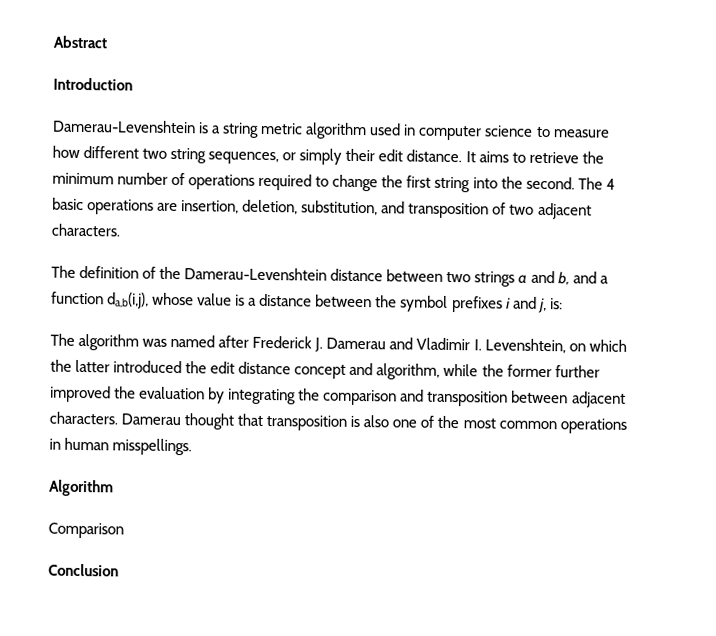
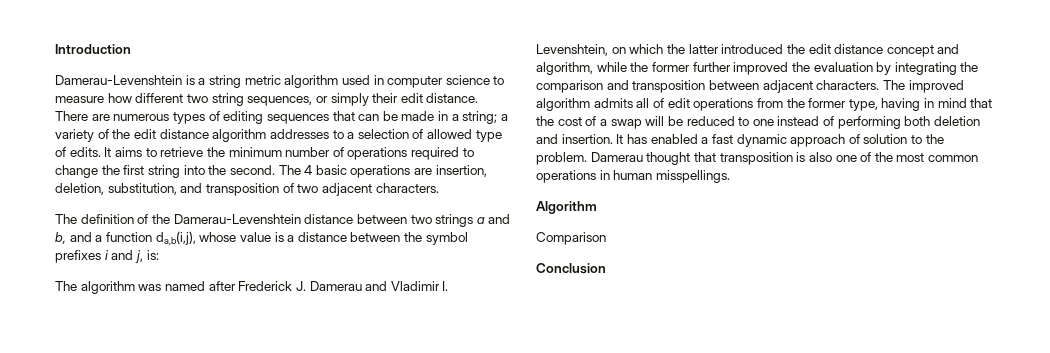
[53,35,108,49] Abstract // -> (55, 49) none
(463, 156) none -> [55,111,509,124] [55,129,502,142] [55,147,101,157] There are numerous types of editing sequences that can be made in a string; a variety of the edit distance algorithm addresses to a selection of allowed type of edits.
(118, 418) none -> [882,80,964,93] [536,98,993,111] [536,116,981,129] [536,134,944,147] [536,152,587,165] The improved algorithm admits all of edit operations from the former type, having in mind that the cost of a swap will be reduced to one instead of performing both deletion and insertion. It has enabled a fast dynamic approach of solution to the problem.

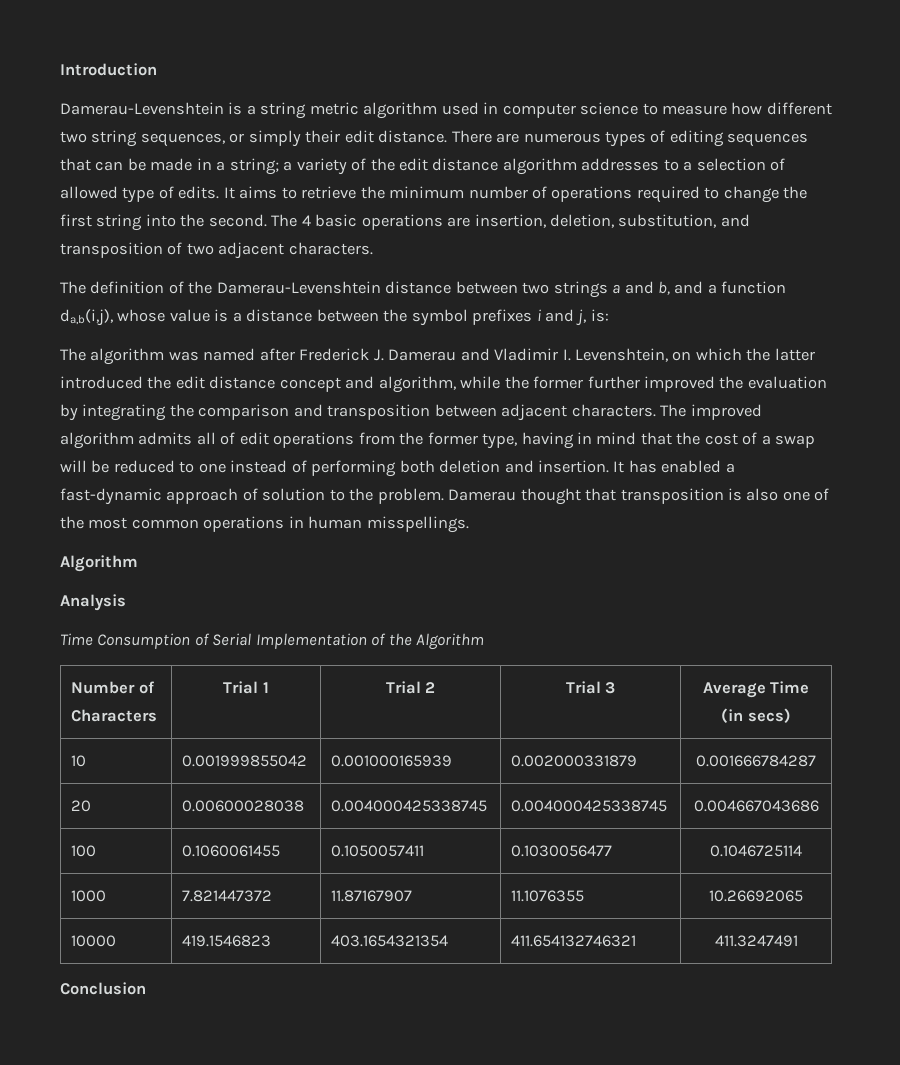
[711,134,787,147] fast dynamic -> [60,488,162,505] fast-dynamic
[536,232,606,245] Comparison -> [60,594,126,611] [60,633,485,650] [71,681,155,694] [71,709,158,722] [223,681,269,694] [385,681,436,694] [565,681,616,694] [702,681,810,698] [721,708,791,723] [71,755,87,767] [182,755,308,767] [331,755,453,767] [511,755,638,767] [696,755,816,767] [71,800,92,812] [182,800,305,812] [331,800,488,812] [511,800,668,812] [693,800,819,812] [71,845,97,857] [182,845,281,857] [331,845,425,857] [511,845,613,857] [710,845,802,857] [71,890,107,902] [182,890,273,902] [331,890,413,902] [511,890,585,902] [709,890,803,902] [71,935,117,947] [182,935,272,947] [331,935,449,947] [511,935,637,947] [714,935,798,947] Analysis // Time Consumption of Serial Implementation of the Algorithm // Number of Characters | Trial 1 | Trial 2 | Trial 3 | Average Time (in secs) // 10 | 0.001999855042 | 0.001000165939 | 0.002000331879 | 0.001666784287 // 20 | 0.00600028038 | 0.004000425338745 | 0.004000425338745 | 0.004667043686 // 100 | 0.1060061455 | 0.1050057411 | 0.1030056477 | 0.1046725114 // 1000 | 7.821447372 | 11.87167907 | 11.1076355 | 10.26692065 // 10000 | 419.1546823 | 403.1654321354 | 411.654132746321 | 411.3247491

